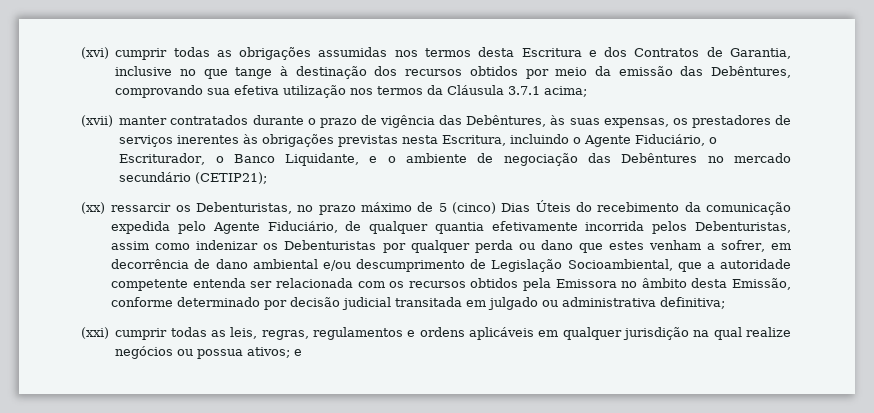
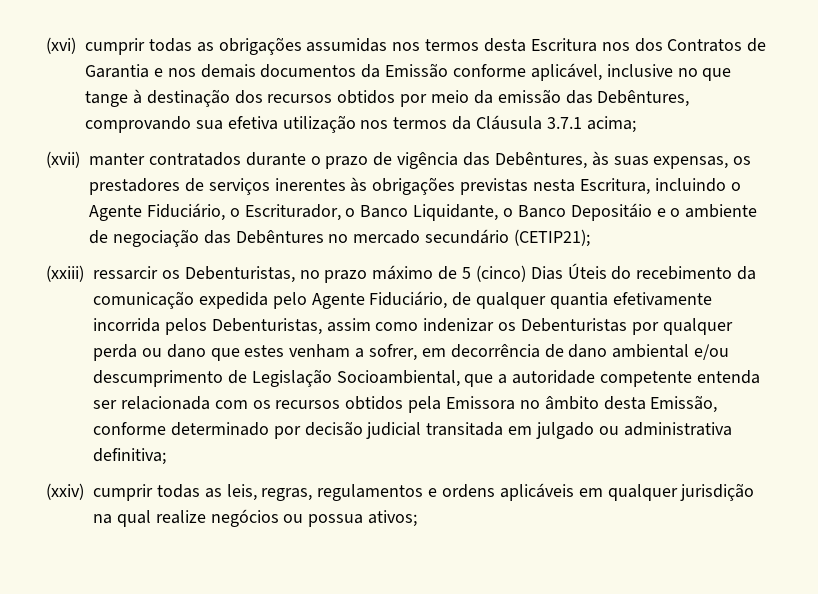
[588,50,597,57] e -> [601,42,630,51] nos
[730,48,792,59] Garantia, -> [85,63,602,81] Garantia e nos demais documentos da Emissão conforme aplicável,
(360, 159) none -> [503,203,652,221] o Banco Depositáio
[81,202,105,214] (xx) -> [46,265,84,282] (xxiii)
[81,327,109,339] (xxi) -> [46,483,84,500] (xxiv)
[294,349,303,356] e -> (418, 518) none

